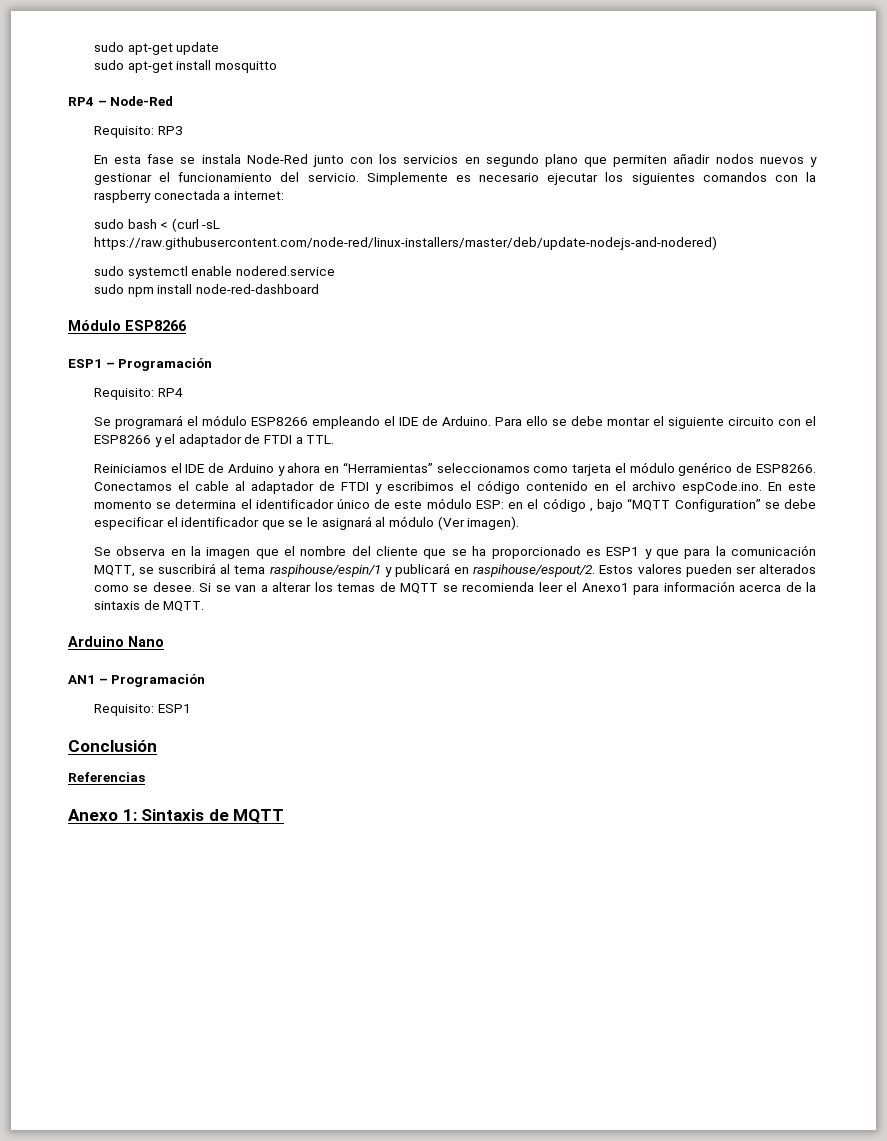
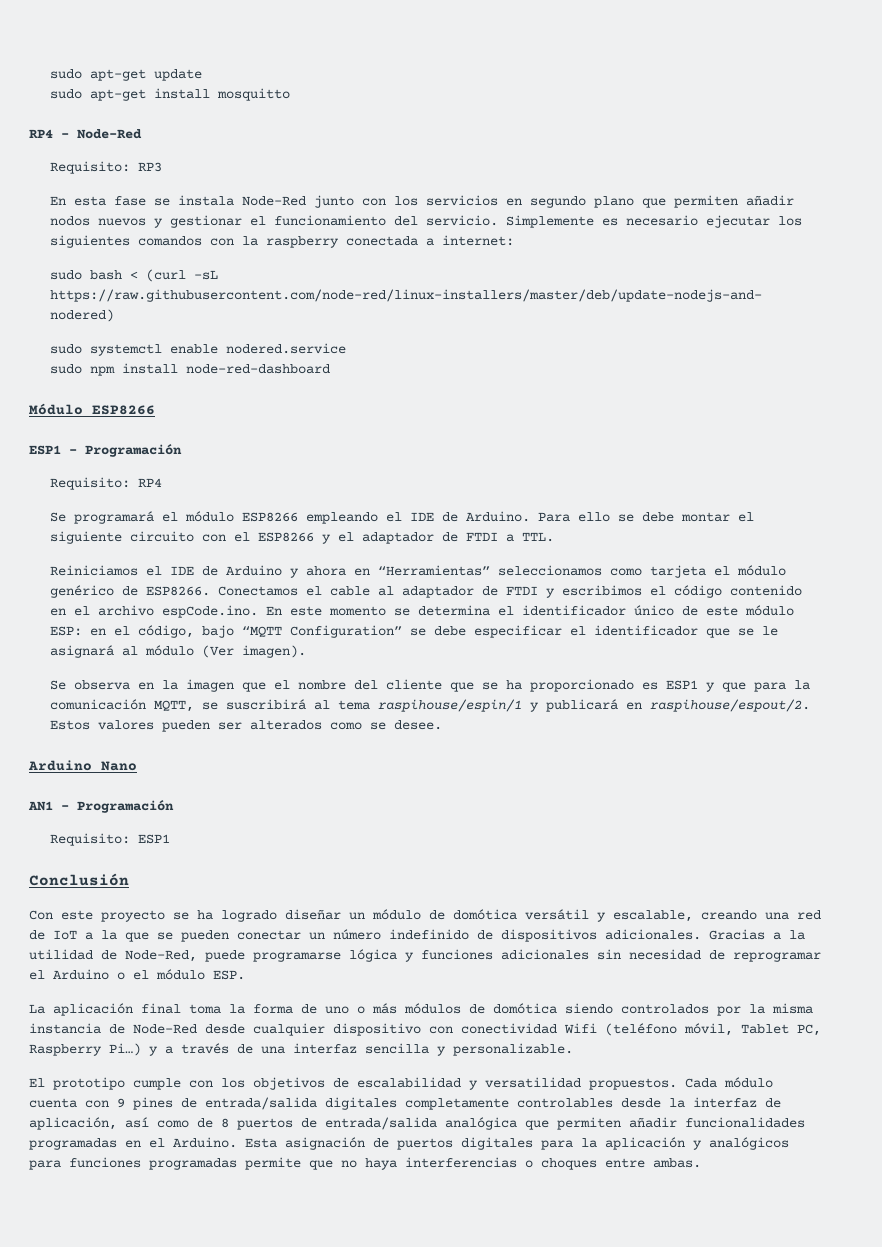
[542,498,593,512] código , -> [137,625,194,638] código,
[199,581,816,595] [93,600,205,612] Si se van a alterar los temas de MQTT se recomienda leer el Anexo1 para información acerca de la sintaxis de MQTT. -> (442, 725) none
[68,772,145,782] [68,809,285,823] Referencias // Anexo 1: Sintaxis de MQTT -> [29,909,821,922] [29,929,805,942] [29,949,821,962] [29,969,245,980] [29,1003,813,1016] [29,1023,821,1036] [29,1043,573,1056] [29,1077,773,1090] [29,1097,781,1110] [29,1117,805,1130] [29,1137,789,1150] [29,1157,701,1170] Con este proyecto se ha logrado diseñar un módulo de domótica versátil y escalable, creando una red de IoT a la que se pueden conectar un número indefinido de dispositivos adicionales. Gracias a la utilidad de Node-Red, puede programarse lógica y funciones adicionales sin necesidad de reprogramar el Arduino o el módulo ESP. // La aplicación final toma la forma de uno o más módulos de domótica siendo controlados por la misma instancia de Node-Red desde cualquier dispositivo con conectividad Wifi (teléfono móvil, Tablet PC, Raspberry Pi…) y a través de una interfaz sencilla y personalizable. // El prototipo cumple con los objetivos de escalabilidad y versatilidad propuestos. Cada módulo cuenta con 9 pines de entrada/salida digitales completamente controlables desde la interfaz de aplicación, así como de 8 puertos de entrada/salida analógica que permiten añadir funcionalidades programadas en el Arduino. Esta asignación de puertos digitales para la aplicación y analógicos para funciones programadas permite que no haya interferencias o choques entre ambas.

